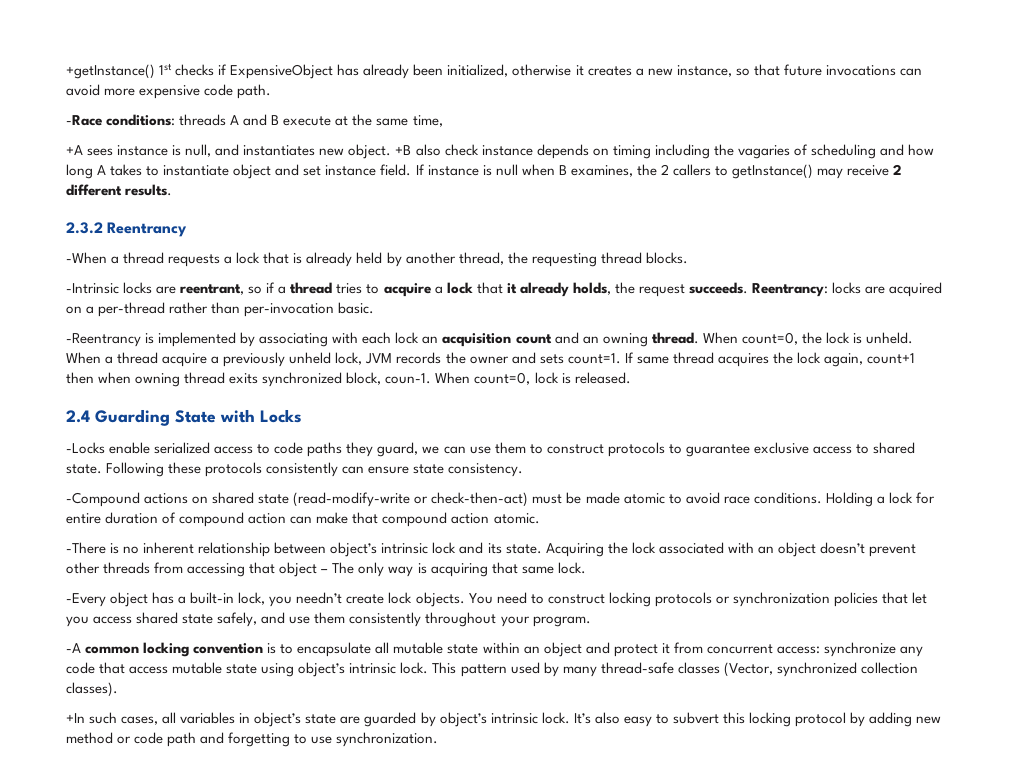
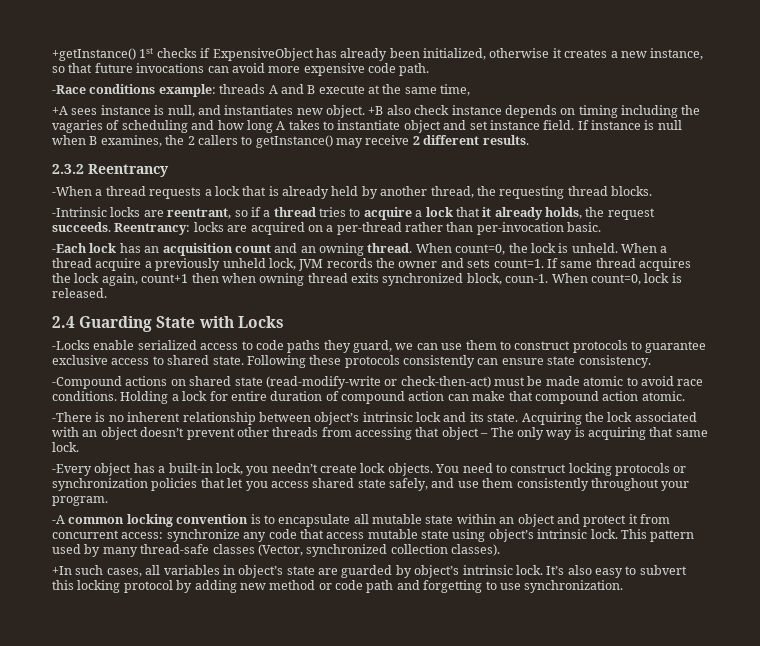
[106,114,176,126] conditions: -> [89,84,216,97] conditions example:
[66,332,420,347] -Reentrancy is implemented by associating with each lock -> [52,243,141,253] -Each lock has

